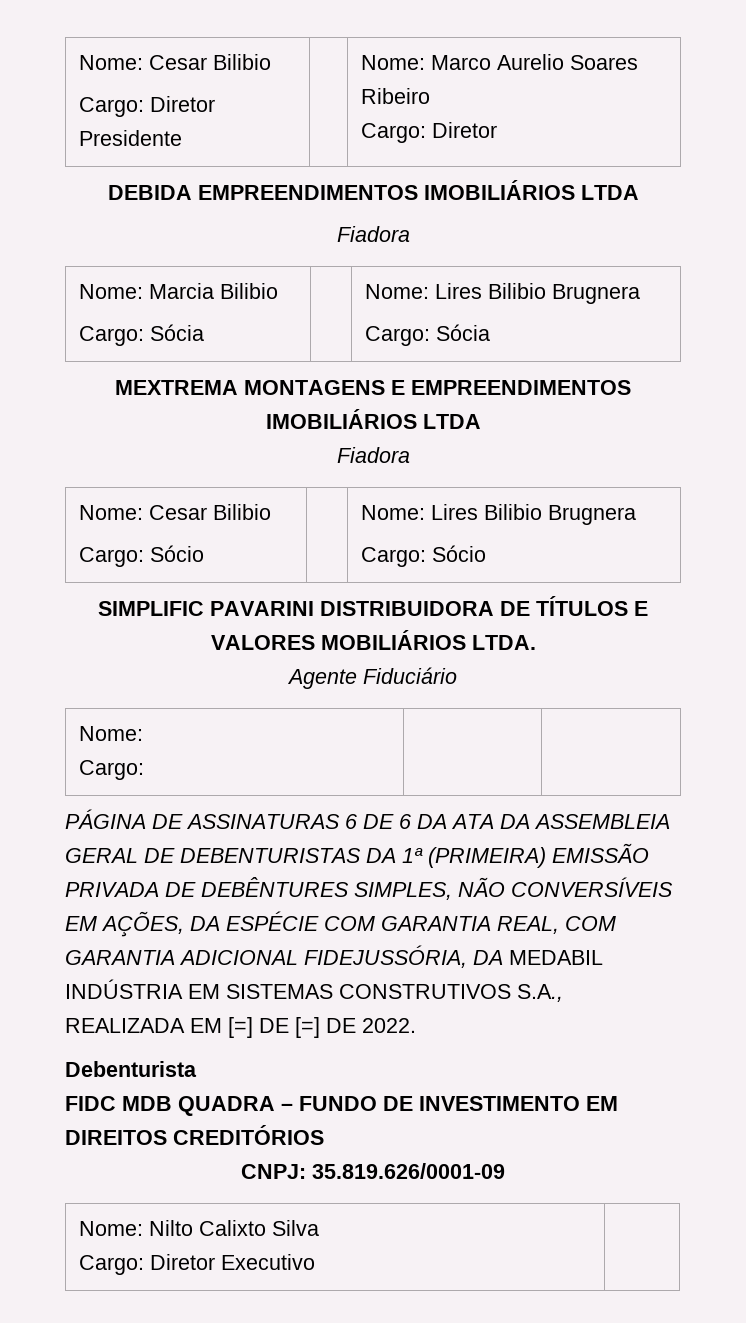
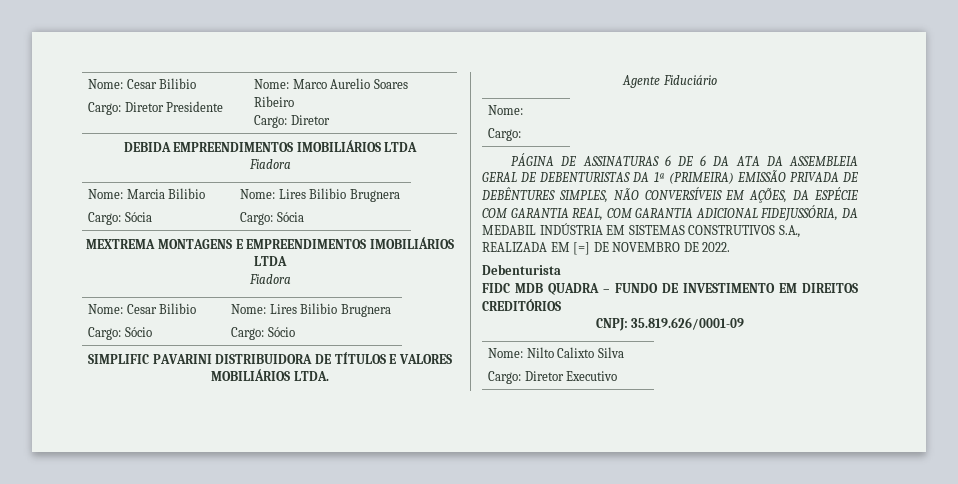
[295,1017,320,1038] [=] -> [612,242,681,252] NOVEMBRO

